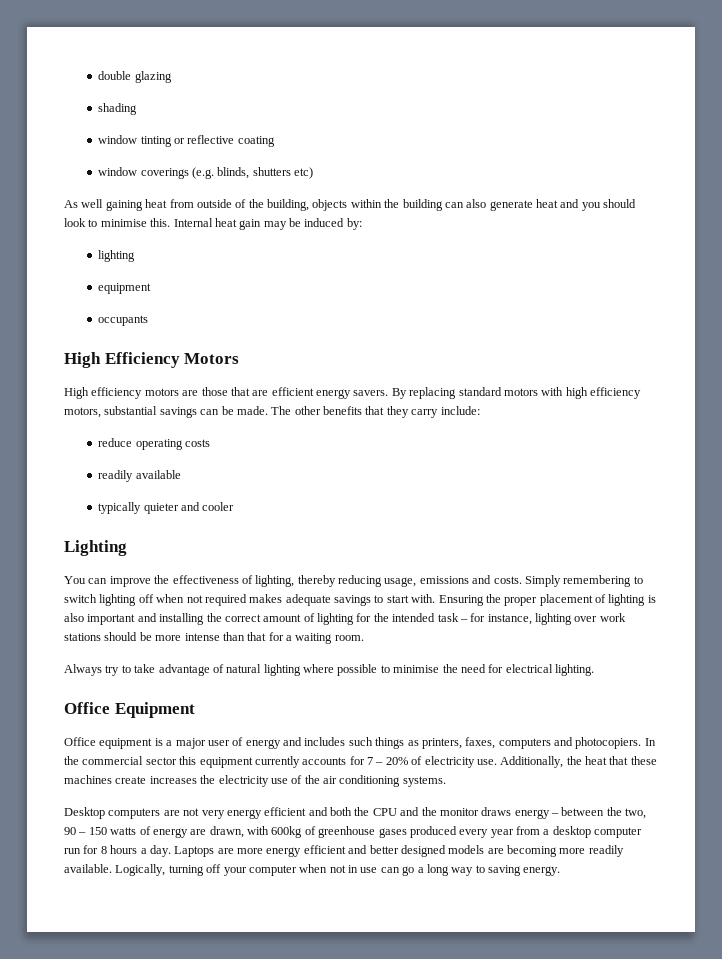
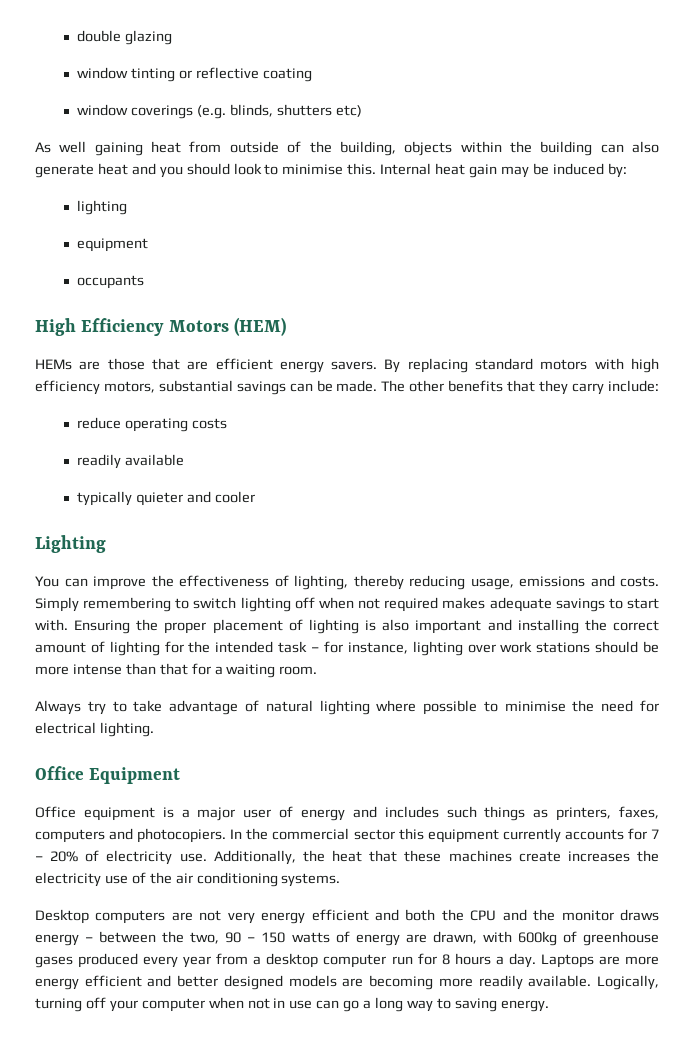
[98,103,138,115] // shading -> (173, 37) none
[64,387,179,399] // High efficiency motors -> [233,317,286,336] [35,359,72,370] (HEM) // HEMs

